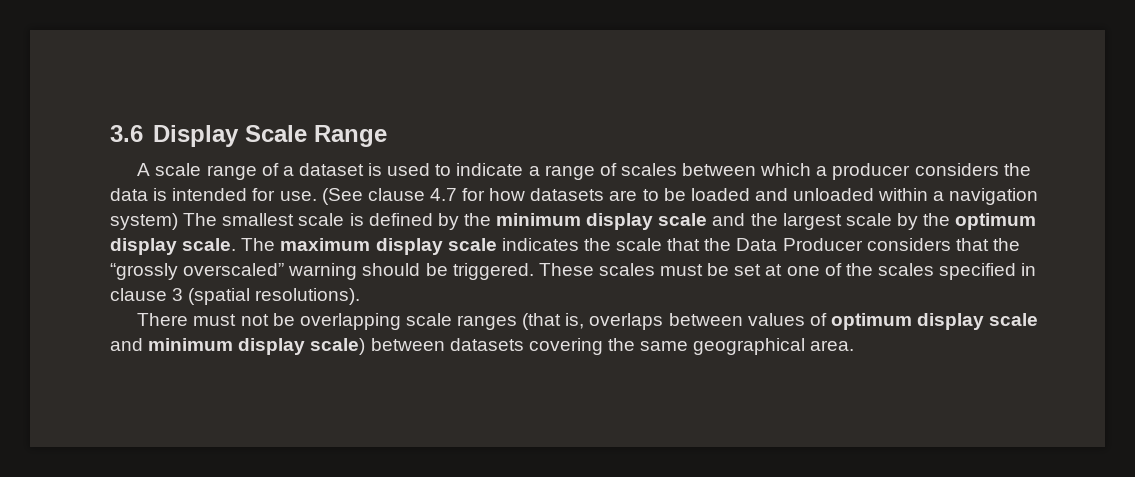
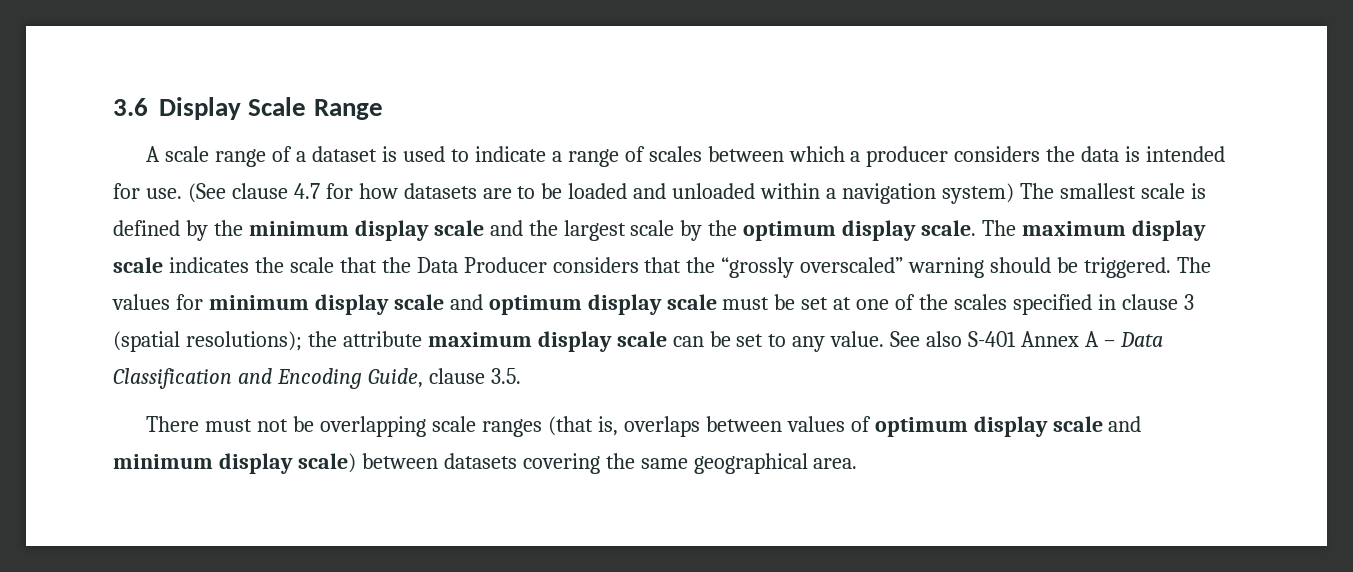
[538,263,655,276] These scales -> [1176,257,1211,273] [112,294,717,315] The values for minimum display scale and optimum display scale
[255,288,361,305] resolutions). -> [185,331,1163,352] [113,368,521,389] resolutions); the attribute maximum display scale can be set to any value. See also S-401 Annex A – Data Classification and Encoding Guide, clause 3.5.

